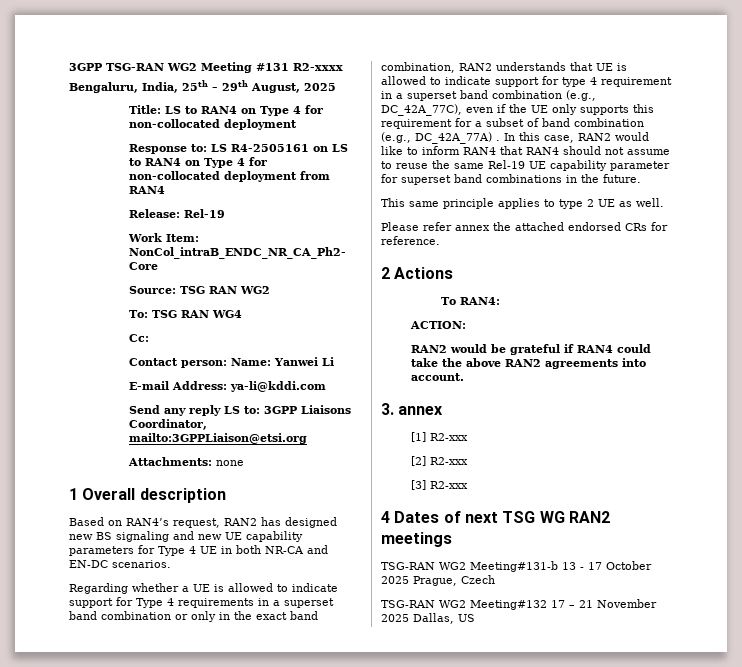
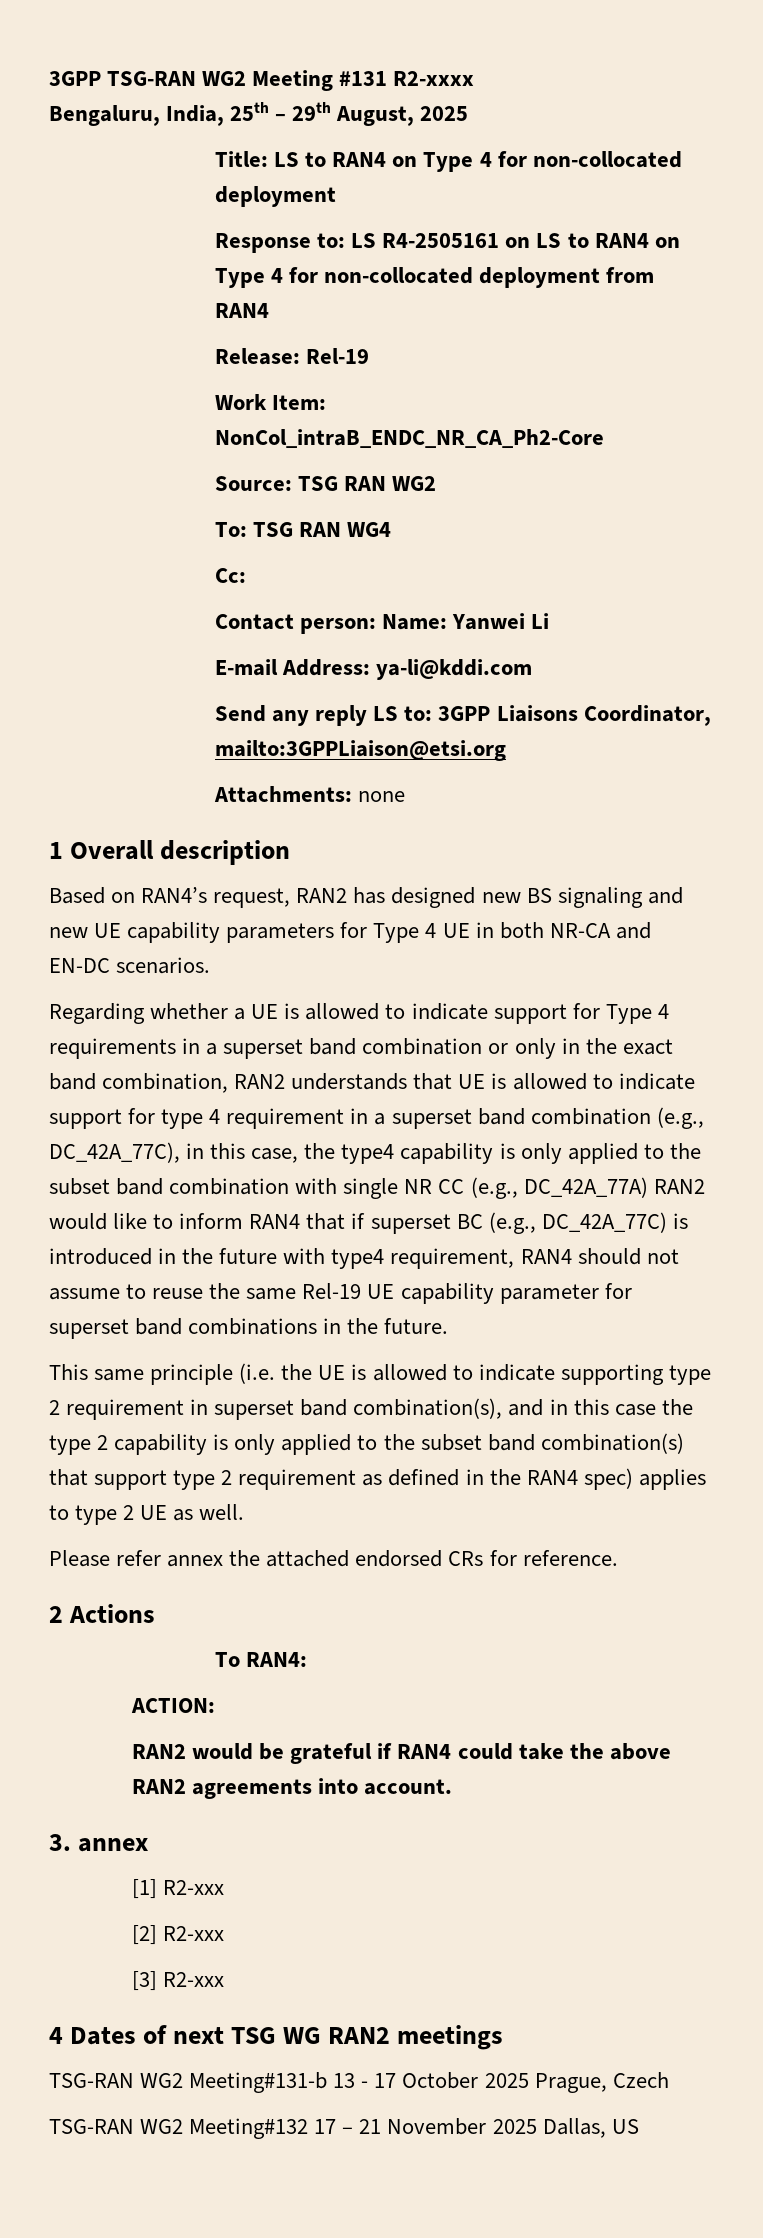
[466,104,654,115] [381,118,644,129] [381,132,574,144] even if the UE only supports this requirement for a subset of band combination (e.g., DC_42A_77A) . In this case, -> [186,1143,701,1164] [49,1177,648,1199] in this case, the type4 capability is only applied to the subset band combination with single NR CC (e.g., DC_42A_77A)
(523, 150) none -> [351,1212,688,1234] [49,1248,515,1269] if superset BC (e.g., DC_42A_77C) is introduced in the future with type4 requirement,
(494, 203) none -> [239,1363,711,1385] [49,1398,693,1420] [49,1433,684,1455] [49,1468,633,1490] (i.e. the UE is allowed to indicate supporting type 2 requirement in superset band combination(s), and in this case the type 2 capability is only applied to the subset band combination(s) that support type 2 requirement as defined in the RAN4 spec)

